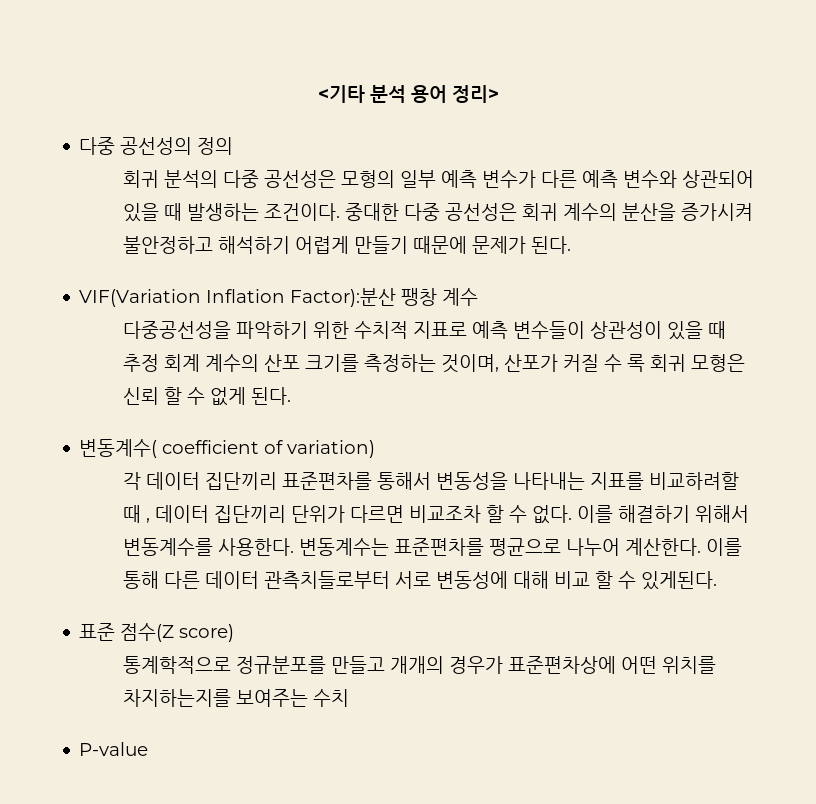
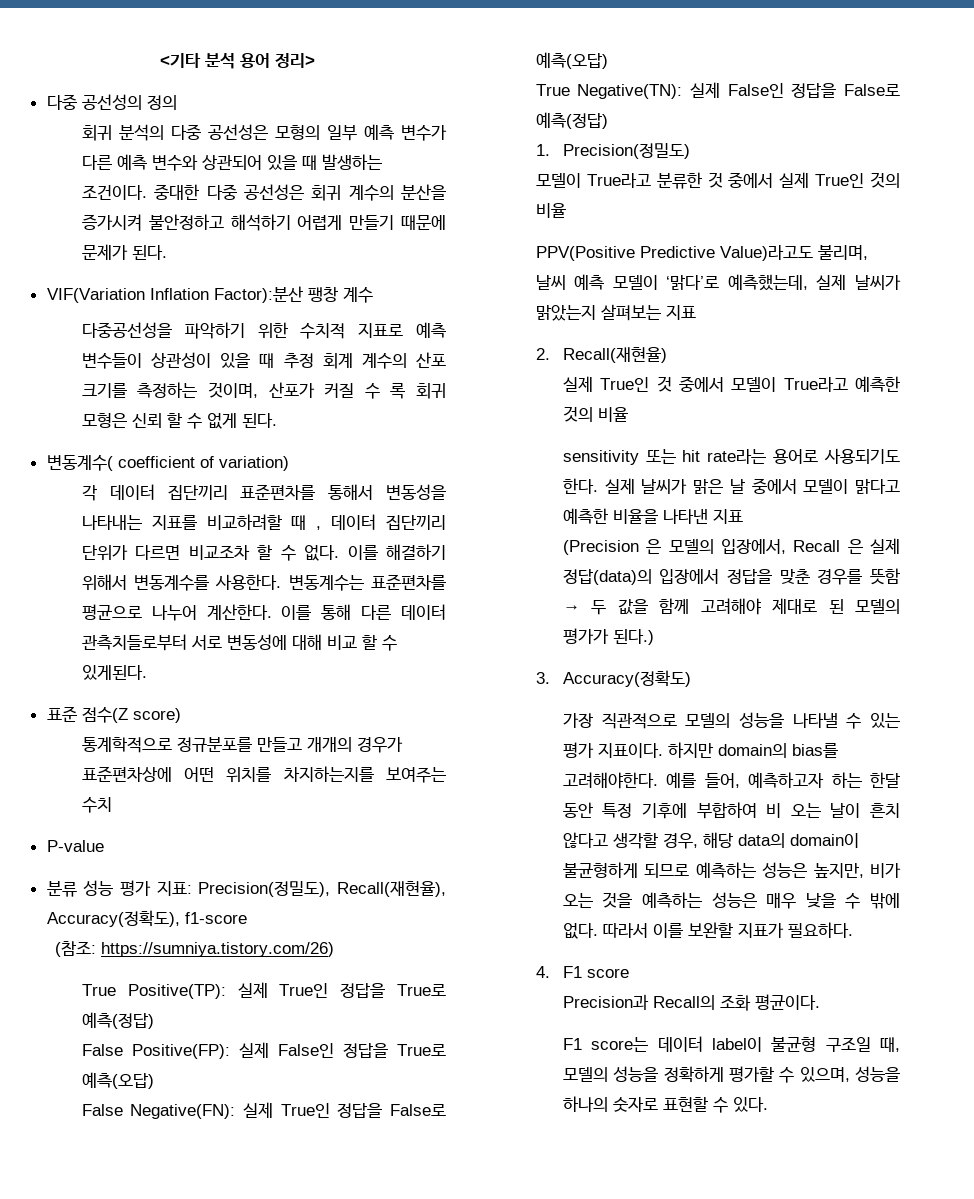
(149, 749) none -> [46,880,447,897] [46,910,247,927] [54,941,334,957] [81,982,447,999] [81,1012,154,1029] [81,1042,447,1059] [81,1072,154,1089] [81,1102,446,1119] [535,52,608,69] [535,82,900,99] [535,112,608,129] [535,143,690,159] [535,172,900,189] [535,203,566,218] [535,245,868,261] [535,274,901,291] [535,304,696,321] [535,347,667,363] [562,376,900,392] [562,406,628,422] [562,448,900,465] [562,478,900,494] [562,508,743,524] [562,538,900,555] [562,568,900,585] [562,598,900,615] [562,628,654,645] [535,670,691,687] [562,712,900,729] [562,742,838,758] [562,772,901,789] [562,802,900,819] [562,832,859,849] [562,862,902,878] [562,892,900,909] [562,922,853,939] [535,966,629,978] [562,994,820,1011] [562,1036,900,1052] [562,1066,900,1083] [562,1096,768,1113] // 분류 성능 평가 지표: Precision(정밀도), Recall(재현율), Accuracy(정확도), f1-score // (참조: https://sumniya.tistory.com/26) // True Positive(TP): 실제 True인 정답을 True로 예측(정답) // False Positive(FP): 실제 False인 정답을 True로 예측(오답) // False Negative(FN): 실제 True인 정답을 False로 예측(오답) // True Negative(TN): 실제 False인 정답을 False로 예측(정답) // 1. Precision(정밀도) // 모델이 True라고 분류한 것 중에서 실제 True인 것의 비율 // PPV(Positive Predictive Value)라고도 불리며, 날씨 예측 모델이 ‘맑다’로 예측했는데, 실제 날씨가 맑았는지 살펴보는 지표 // 2. Recall(재현율) // 실제 True인 것 중에서 모델이 True라고 예측한 것의 비율 // sensitivity 또는 hit rate라는 용어로 사용되기도 한다. 실제 날씨가 맑은 날 중에서 모델이 맑다고 예측한 비율을 나타낸 지표 // (Precision 은 모델의 입장에서, Recall 은 실제 정답(data)의 입장에서 정답을 맞춘 경우를 뜻함 → 두 값을 함께 고려해야 제대로 된 모델의 평가가 된다.) // 3. Accuracy(정확도) // 가장 직관적으로 모델의 성능을 나타낼 수 있는 평가 지표이다. 하지만 domain의 bias를 고려해야한다. 예를 들어, 예측하고자 하는 한달 동안 특정 기후에 부합하여 비 오는 날이 흔치 않다고 생각할 경우, 해당 data의 domain이 불균형하게 되므로 예측하는 성능은 높지만, 비가 오는 것을 예측하는 성능은 매우 낮을 수 밖에 없다. 따라서 이를 보완할 지표가 필요하다. // 4. F1 score // Precision과 Recall의 조화 평균이다. // F1 score는 데이터 label이 불균형 구조일 때, 모델의 성능을 정확하게 평가할 수 있으며, 성능을 하나의 숫자로 표현할 수 있다.

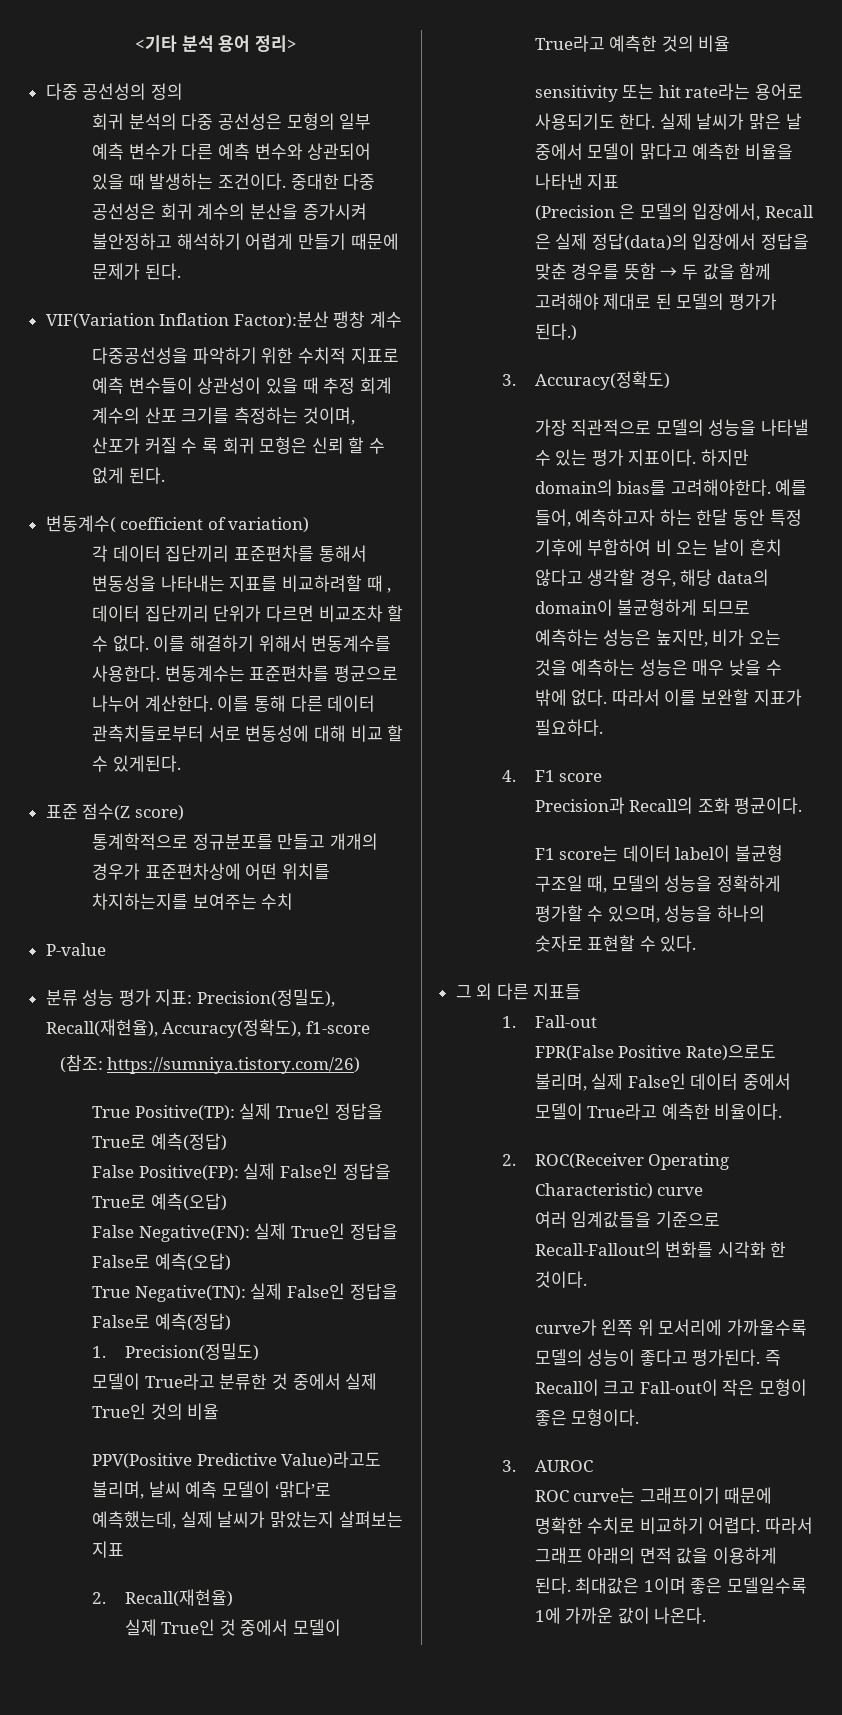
(768, 1104) none -> [455,983,582,1000] [502,1015,597,1028] [534,1044,776,1061] [534,1073,792,1091] [534,1103,783,1120] [502,1153,730,1170] [534,1183,704,1199] [534,1211,720,1228] [534,1241,787,1258] [534,1271,587,1288] [534,1319,808,1336] [534,1349,782,1366] [534,1379,808,1396] [534,1409,640,1426] [502,1460,593,1472] [534,1487,773,1504] [534,1517,814,1534] [534,1547,778,1564] [534,1577,808,1594] [534,1607,707,1624] // 그 외 다른 지표들 // 1. Fall-out // FPR(False Positive Rate)으로도 불리며, 실제 False인 데이터 중에서 모델이 True라고 예측한 비율이다. // 2. ROC(Receiver Operating Characteristic) curve // 여러 임계값들을 기준으로 Recall-Fallout의 변화를 시각화 한 것이다. // curve가 왼쪽 위 모서리에 가까울수록 모델의 성능이 좋다고 평가된다. 즉 Recall이 크고 Fall-out이 작은 모형이 좋은 모형이다. // 3. AUROC // ROC curve는 그래프이기 때문에 명확한 수치로 비교하기 어렵다. 따라서 그래프 아래의 면적 값을 이용하게 된다. 최대값은 1이며 좋은 모델일수록 1에 가까운 값이 나온다.

